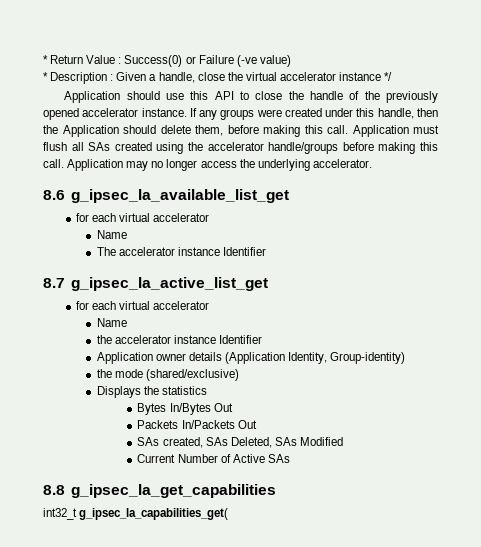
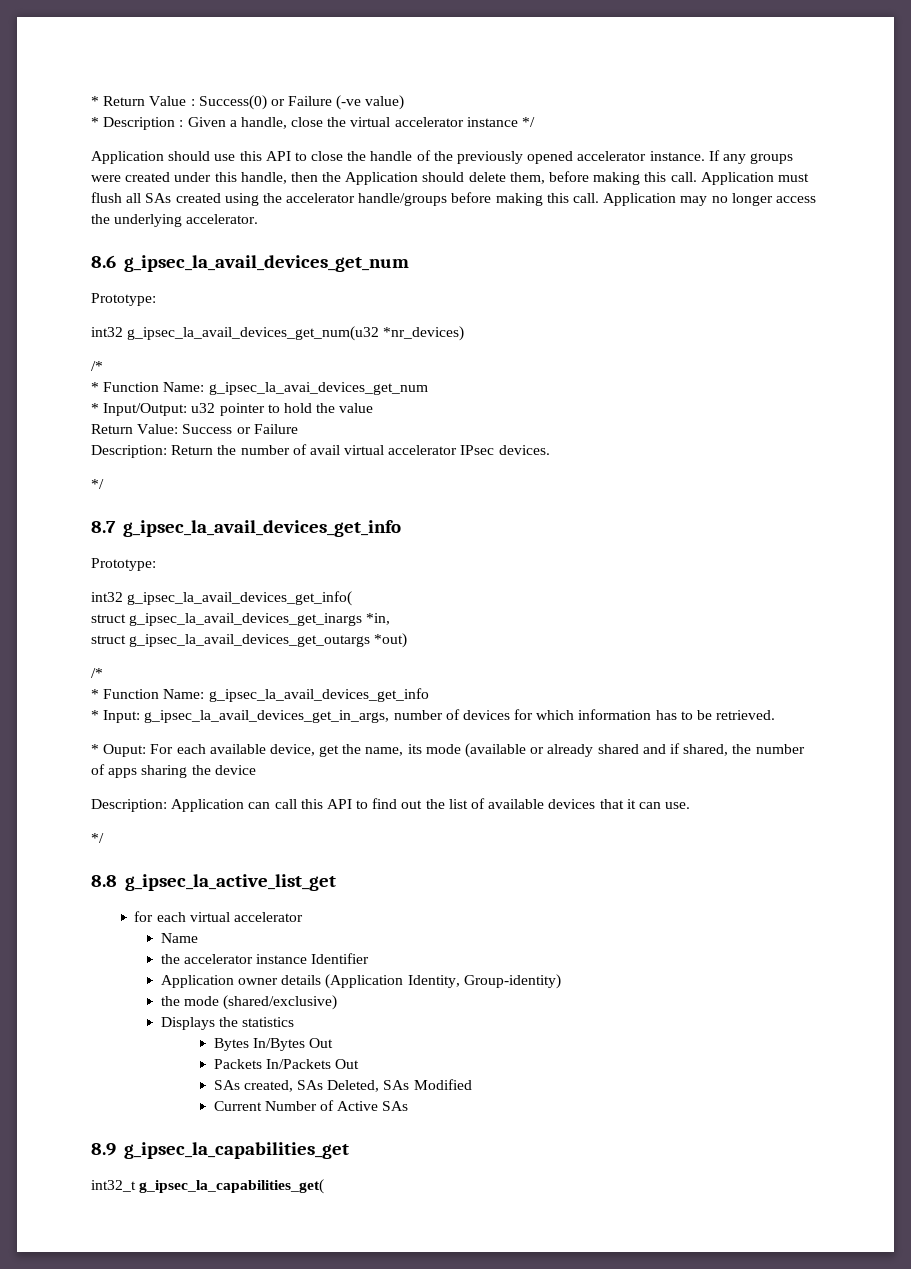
[70,189,289,203] [76,213,210,222] [96,230,127,239] [96,247,266,256] [43,278,65,288] g_ipsec_la_available_list_get // for each virtual accelerator // Name // The accelerator instance Identifier // 8.7 -> [123,255,409,272] [91,293,156,306] [91,326,465,341] [91,361,103,371] [91,382,428,395] [91,403,374,416] [91,424,298,434] [91,444,550,458] [91,479,104,489] [91,520,401,537] [91,558,156,571] [91,591,353,606] [91,613,391,626] [91,633,408,648] [91,668,103,678] [91,688,429,702] [91,709,776,723] [91,743,805,758] [91,764,256,778] [91,798,691,812] [91,833,104,843] [91,875,117,887] g_ipsec_la_avail_devices_get_num // Prototype: // int32 g_ipsec_la_avail_devices_get_num(u32 *nr_devices) // /* // * Function Name: g_ipsec_la_avai_devices_get_num // * Input/Output: u32 pointer to hold the value // Return Value: Success or Failure // Description: Return the number of avail virtual accelerator IPsec devices. // */ // 8.7 g_ipsec_la_avail_devices_get_info // Prototype: // int32 g_ipsec_la_avail_devices_get_info( // struct g_ipsec_la_avail_devices_get_inargs *in, // struct g_ipsec_la_avail_devices_get_outargs *out) // /* // * Function Name: g_ipsec_la_avail_devices_get_info // * Input: g_ipsec_la_avail_devices_get_in_args, number of devices for which information has to be retrieved. // * Ouput: For each available device, get the name, its mode (available or already shared and if shared, the number of apps sharing the device // Description: Application can call this API to find out the list of available devices that it can use. // */ // 8.8
[43,484,276,498] 8.8 g_ipsec_la_get_capabilities -> [91,1142,349,1159] 8.9 g_ipsec_la_capabilities_get

